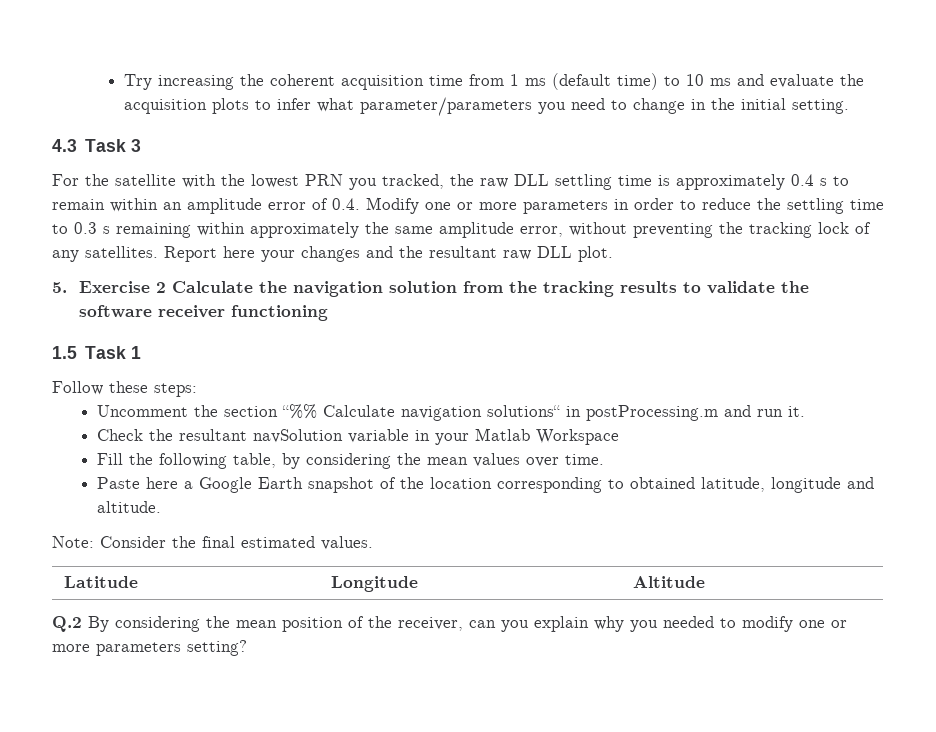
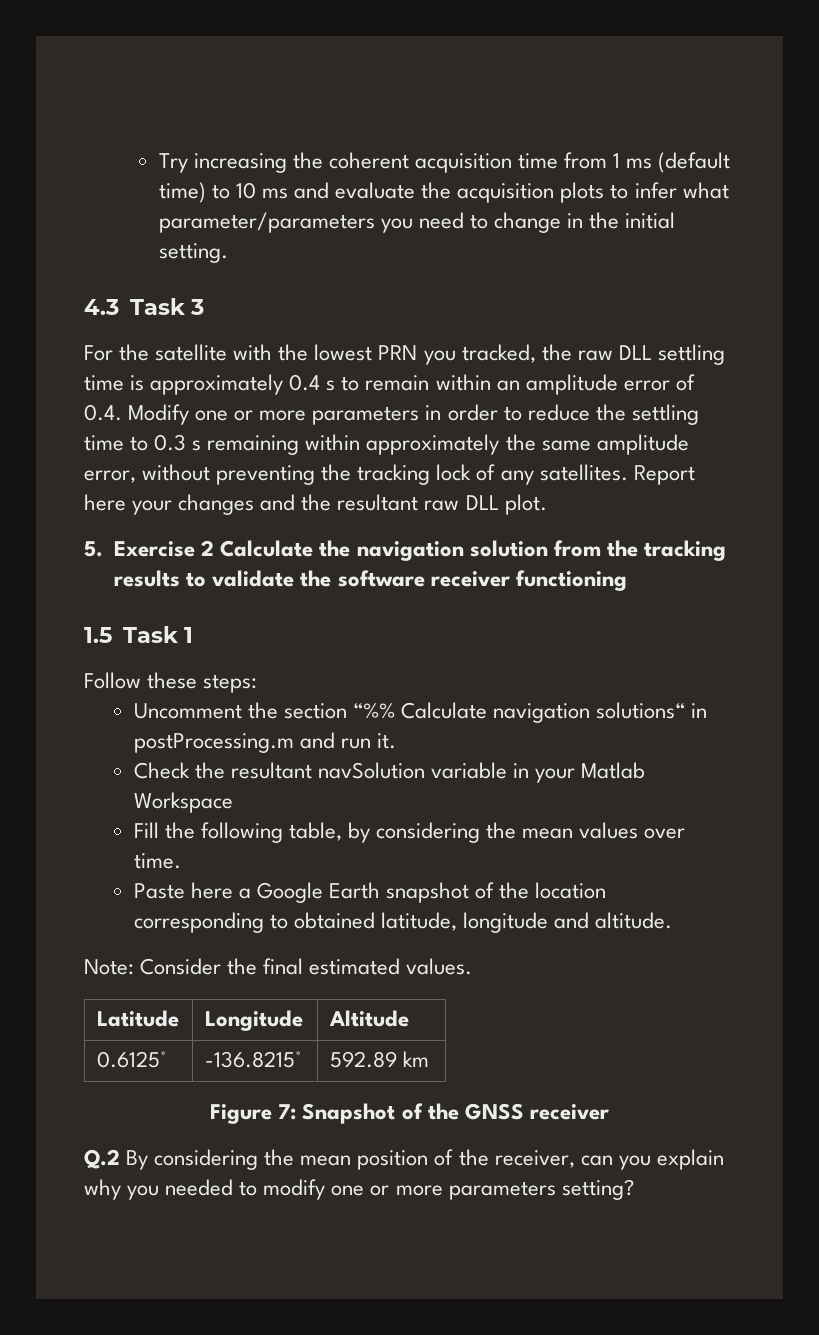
(705, 582) none -> [96,1051,167,1068] [204,1051,302,1068] [329,1051,430,1068] [210,1103,609,1124] // 0.6125° | -136.8215° | 592.89 km // Figure 7: Snapshot of the GNSS receiver

